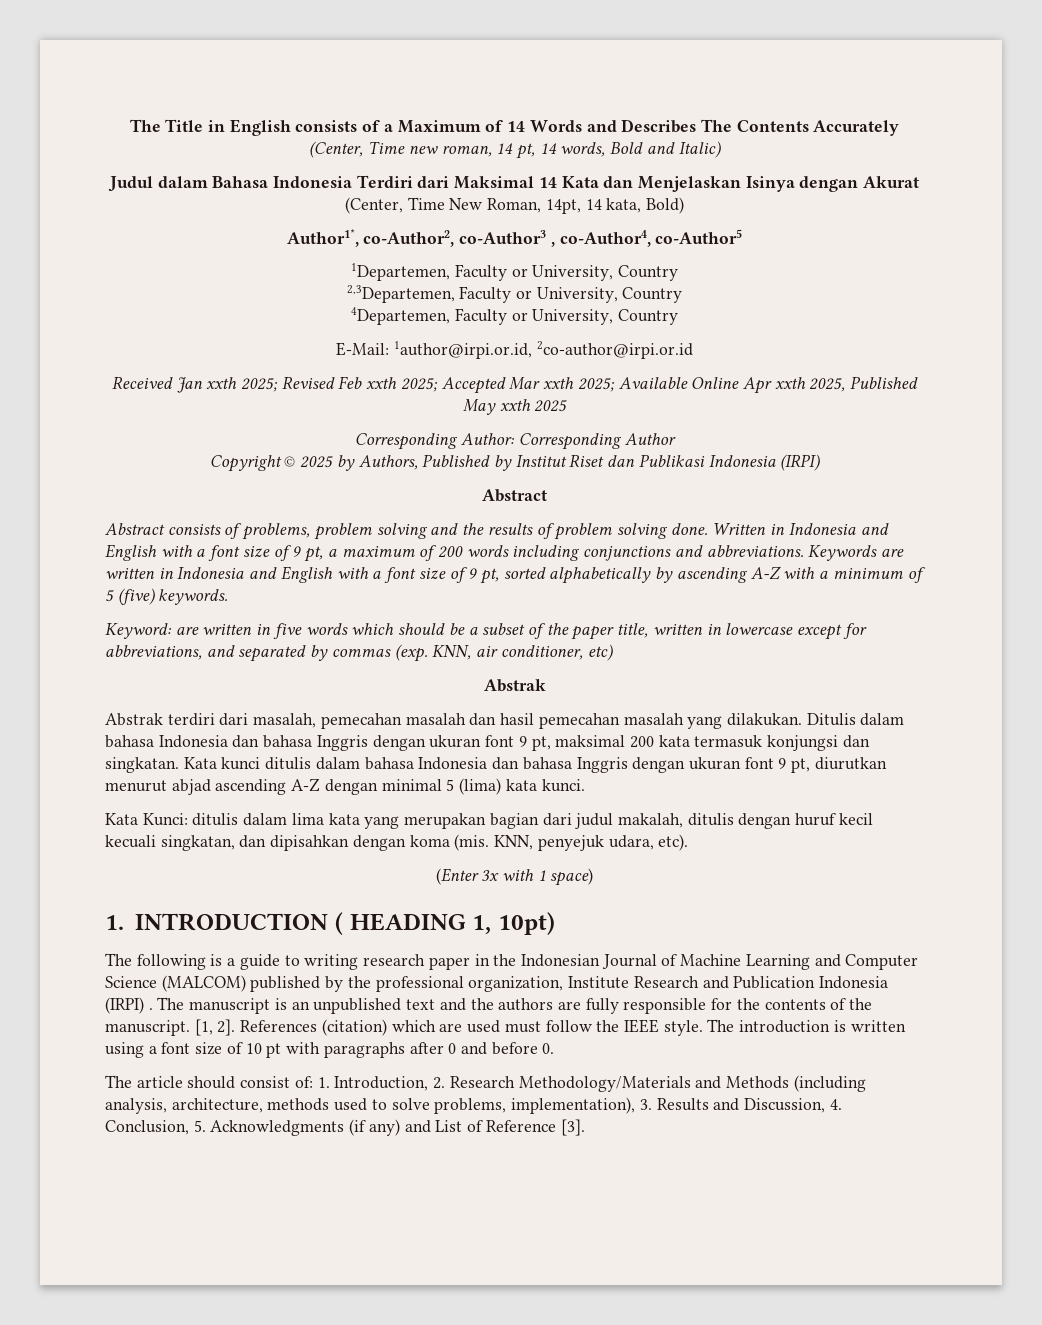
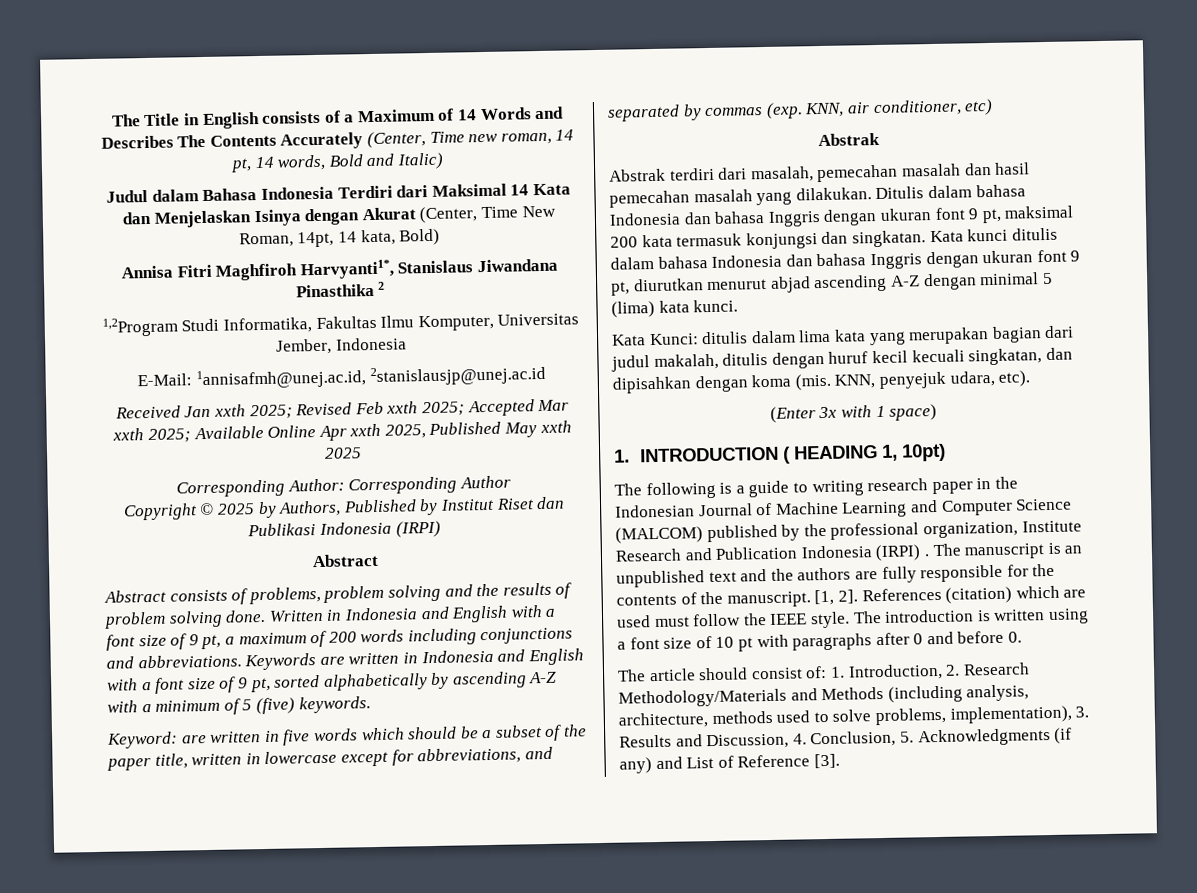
[286,229,743,247] [351,263,678,281] [346,285,683,303] [351,307,678,325] Author1*, co-Author2, co-Author3 , co-Author4, co-Author5 // 1Departemen, Faculty or University, Country // 2,3Departemen, Faculty or University, Country // 4Departemen, Faculty or University, Country -> [121,258,558,281] [295,281,386,298] [101,313,580,337] [276,337,407,355] Annisa Fitri Maghfiroh Harvyanti1*, Stanislaus Jiwandana Pinasthika 2 // 1,2Program Studi Informatika, Fakultas Ilmu Komputer, Universitas Jember, Indonesia
[394,341,693,359] 1author@irpi.or.id, 2co-author@irpi.or.id -> [196,364,546,390] 1annisafmh@unej.ac.id, 2stanislausjp@unej.ac.id

